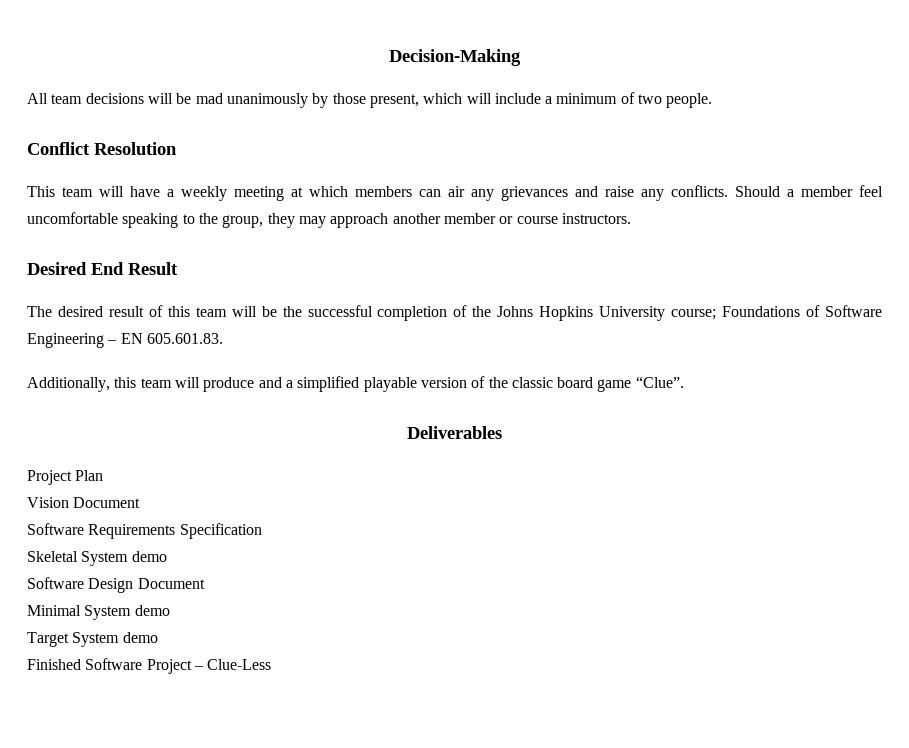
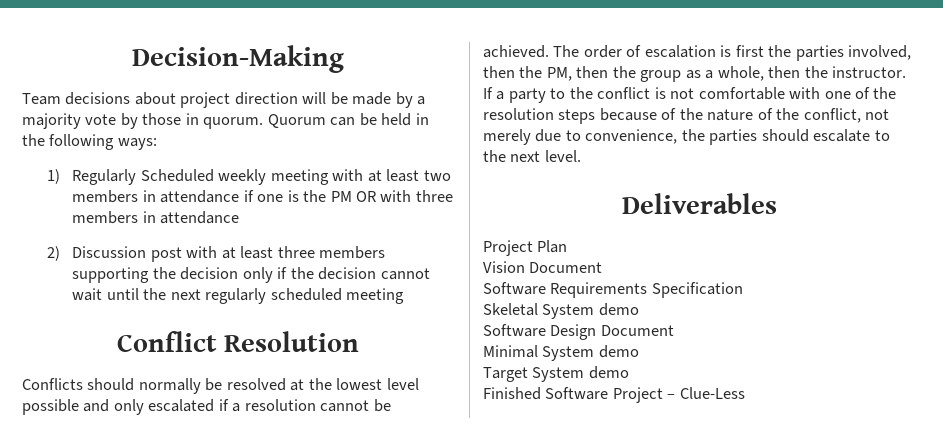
[27,92,713,108] [27,142,177,155] [27,185,883,201] [27,212,631,228] [27,262,178,275] [27,305,882,321] [27,333,223,348] [27,376,684,392] All team decisions will be mad unanimously by those present, which will include a minimum of two people. // Conflict Resolution // This team will have a weekly meeting at which members can air any grievances and raise any conflicts. Should a member feel uncomfortable speaking to the group, they may approach another member or course instructors. // Desired End Result // The desired result of this team will be the successful completion of the Johns Hopkins University course; Foundations of Software Engineering – EN 605.601.83. // Additionally, this team will produce and a simplified playable version of the classic board game “Clue”. -> [22,92,426,108] [22,113,429,129] [22,134,157,150] [47,169,451,185] [72,190,453,203] [72,211,240,224] [47,246,386,262] [72,267,430,283] [72,288,405,304] [116,331,360,352] [22,378,419,394] [22,399,391,415] [483,45,912,61] [483,66,907,82] [483,87,897,103] [483,108,890,124] [483,129,890,145] [483,150,581,162] Team decisions about project direction will be made by a majority vote by those in quorum. Quorum can be held in the following ways: // 1) Regularly Scheduled weekly meeting with at least two members in attendance if one is the PM OR with three members in attendance // 2) Discussion post with at least three members supporting the decision only if the decision cannot wait until the next regularly scheduled meeting // Conflict Resolution // Conflicts should normally be resolved at the lowest level possible and only escalated if a resolution cannot be achieved. The order of escalation is first the parties involved, then the PM, then the group as a whole, then the instructor. If a party to the conflict is not comfortable with one of the resolution steps because of the nature of the conflict, not merely due to convenience, the parties should escalate to the next level.

